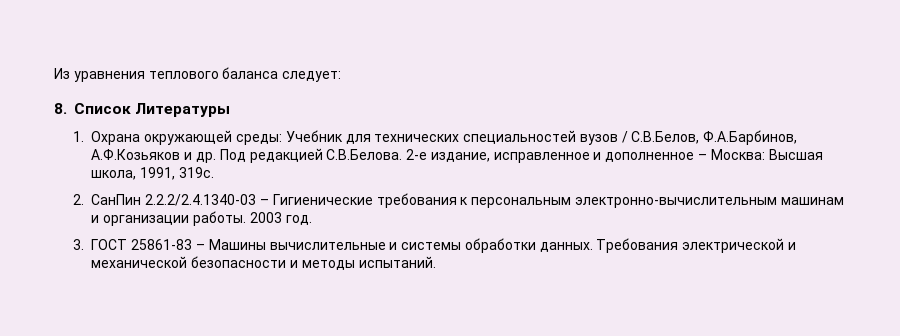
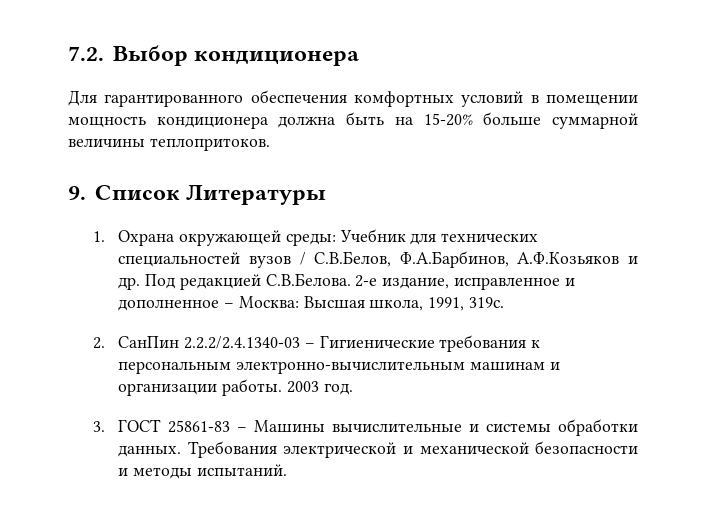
[54,67,342,82] [54,103,67,114] Из уравнения теплового баланса следует: // 8. -> [68,45,360,66] [68,90,638,107] [68,112,638,129] [68,138,270,151] [68,186,86,200] 7.2. Выбор кондиционера // Для гарантированного обеспечения комфортных условий в помещении мощность кондиционера должна быть на 15-20% больше суммарной величины теплопритоков. // 9.

